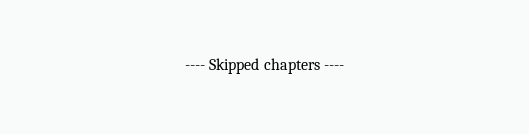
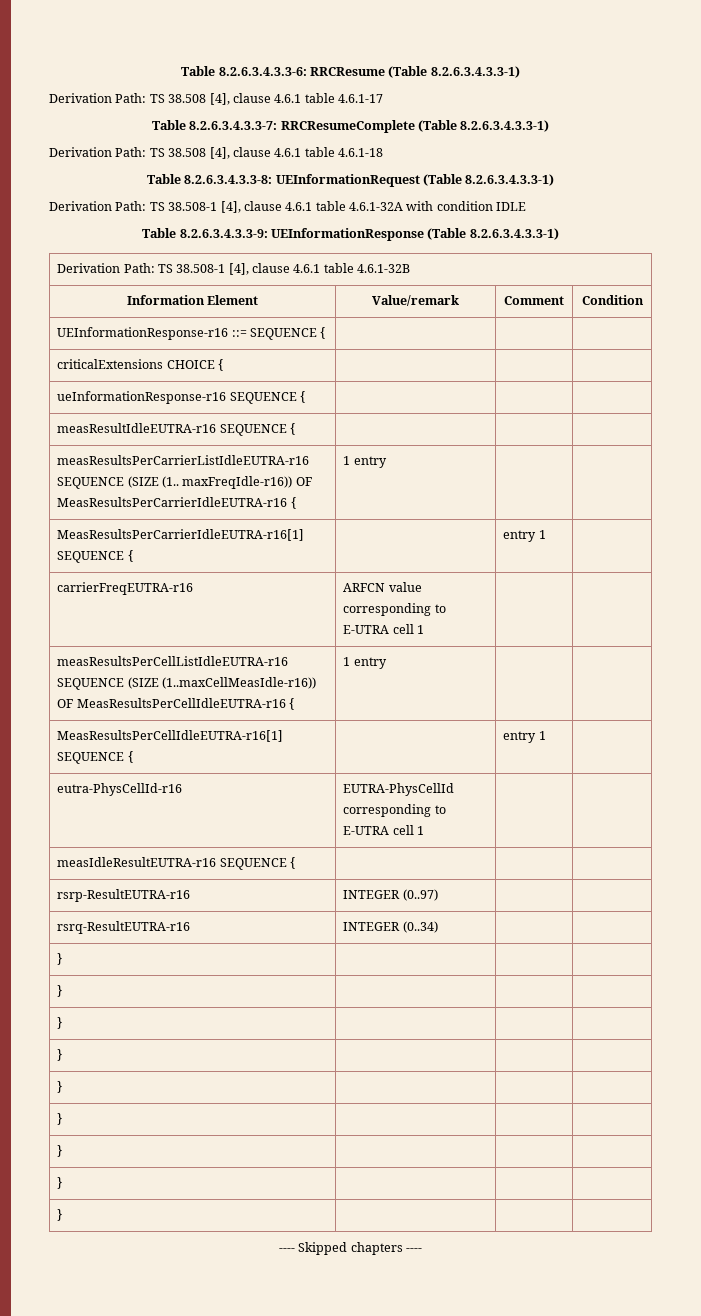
(185, 67) none -> [181,66,520,78] [49,93,383,105] [151,120,550,133] [49,147,383,159] [146,174,555,187] [49,201,527,213] [142,228,559,241] [57,263,411,275] [126,295,259,305] [372,295,460,306] [504,296,564,305] [581,295,644,305] [57,327,326,340] [57,359,223,371] [57,391,305,404] [57,423,295,436] [57,455,310,465] [57,476,312,489] [57,497,296,509] [343,456,387,468] [57,529,305,541] [57,550,133,563] [503,530,546,542] [57,582,194,595] [343,582,422,592] [343,603,446,616] [343,624,424,634] [57,656,289,666] [57,677,316,690] [57,698,294,710] [343,657,387,669] [57,730,284,742] [57,751,133,764] [503,731,546,743] [57,783,183,796] [343,783,455,796] [343,804,446,817] [343,825,424,835] [57,857,295,870] [57,889,191,902] [343,889,438,901] [57,921,191,934] [343,921,438,933] [57,953,63,965] [57,985,63,997] [57,1017,63,1029] [57,1049,63,1061] [57,1081,63,1093] [57,1113,63,1125] [57,1145,63,1157] [57,1177,63,1189] [57,1209,63,1221] Table 8.2.6.3.4.3.3-6: RRCResume (Table 8.2.6.3.4.3.3-1) // Derivation Path: TS 38.508 [4], clause 4.6.1 table 4.6.1-17 // Table 8.2.6.3.4.3.3-7: RRCResumeComplete (Table 8.2.6.3.4.3.3-1) // Derivation Path: TS 38.508 [4], clause 4.6.1 table 4.6.1-18 // Table 8.2.6.3.4.3.3-8: UEInformationRequest (Table 8.2.6.3.4.3.3-1) // Derivation Path: TS 38.508-1 [4], clause 4.6.1 table 4.6.1-32A with condition IDLE // Table 8.2.6.3.4.3.3-9: UEInformationResponse (Table 8.2.6.3.4.3.3-1) // Derivation Path: TS 38.508-1 [4], clause 4.6.1 table 4.6.1-32B // Information Element | Value/remark | Comment | Condition // UEInformationResponse-r16 ::= SEQUENCE { | | | // criticalExtensions CHOICE { | | | // ueInformationResponse-r16 SEQUENCE { | | | // measResultIdleEUTRA-r16 SEQUENCE { | | | // measResultsPerCarrierListIdleEUTRA-r16 SEQUENCE (SIZE (1.. maxFreqIdle-r16)) OF MeasResultsPerCarrierIdleEUTRA-r16 { | 1 entry | | // MeasResultsPerCarrierIdleEUTRA-r16[1] SEQUENCE { | | entry 1 | // carrierFreqEUTRA-r16 | ARFCN value corresponding to E-UTRA cell 1 | | // measResultsPerCellListIdleEUTRA-r16 SEQUENCE (SIZE (1..maxCellMeasIdle-r16)) OF MeasResultsPerCellIdleEUTRA-r16 { | 1 entry | | // MeasResultsPerCellIdleEUTRA-r16[1] SEQUENCE { | | entry 1 | // eutra-PhysCellId-r16 | EUTRA-PhysCellId corresponding to E-UTRA cell 1 | | // measIdleResultEUTRA-r16 SEQUENCE { | | | // rsrp-ResultEUTRA-r16 | INTEGER (0..97) | | // rsrq-ResultEUTRA-r16 | INTEGER (0..34) | | // } | | | // } | | | // } | | | // } | | | // } | | | // } | | | // } | | | // } | | | // } | | | //

